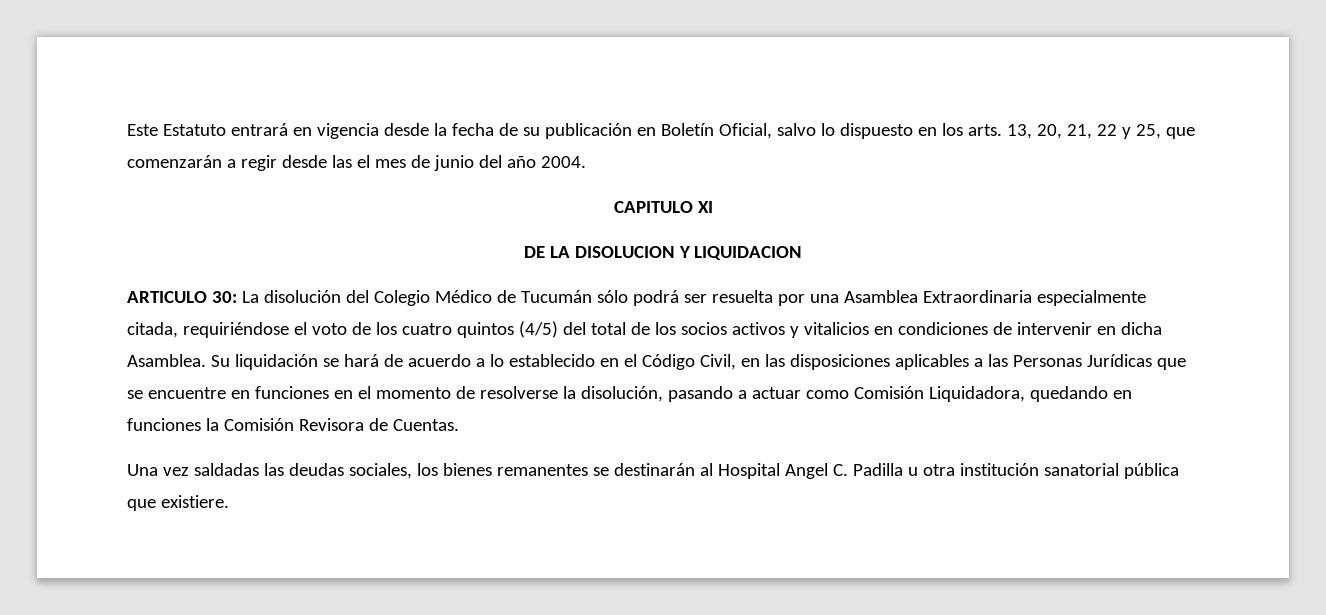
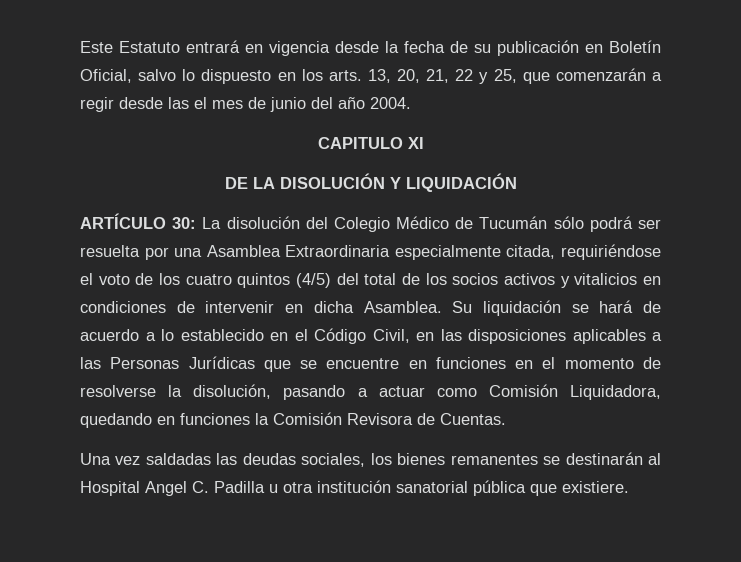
[574,246,803,260] [127,291,207,303] DISOLUCION Y LIQUIDACION // ARTICULO -> [279,173,517,192] [80,213,166,229] DISOLUCIÓN Y LIQUIDACIÓN // ARTÍCULO

